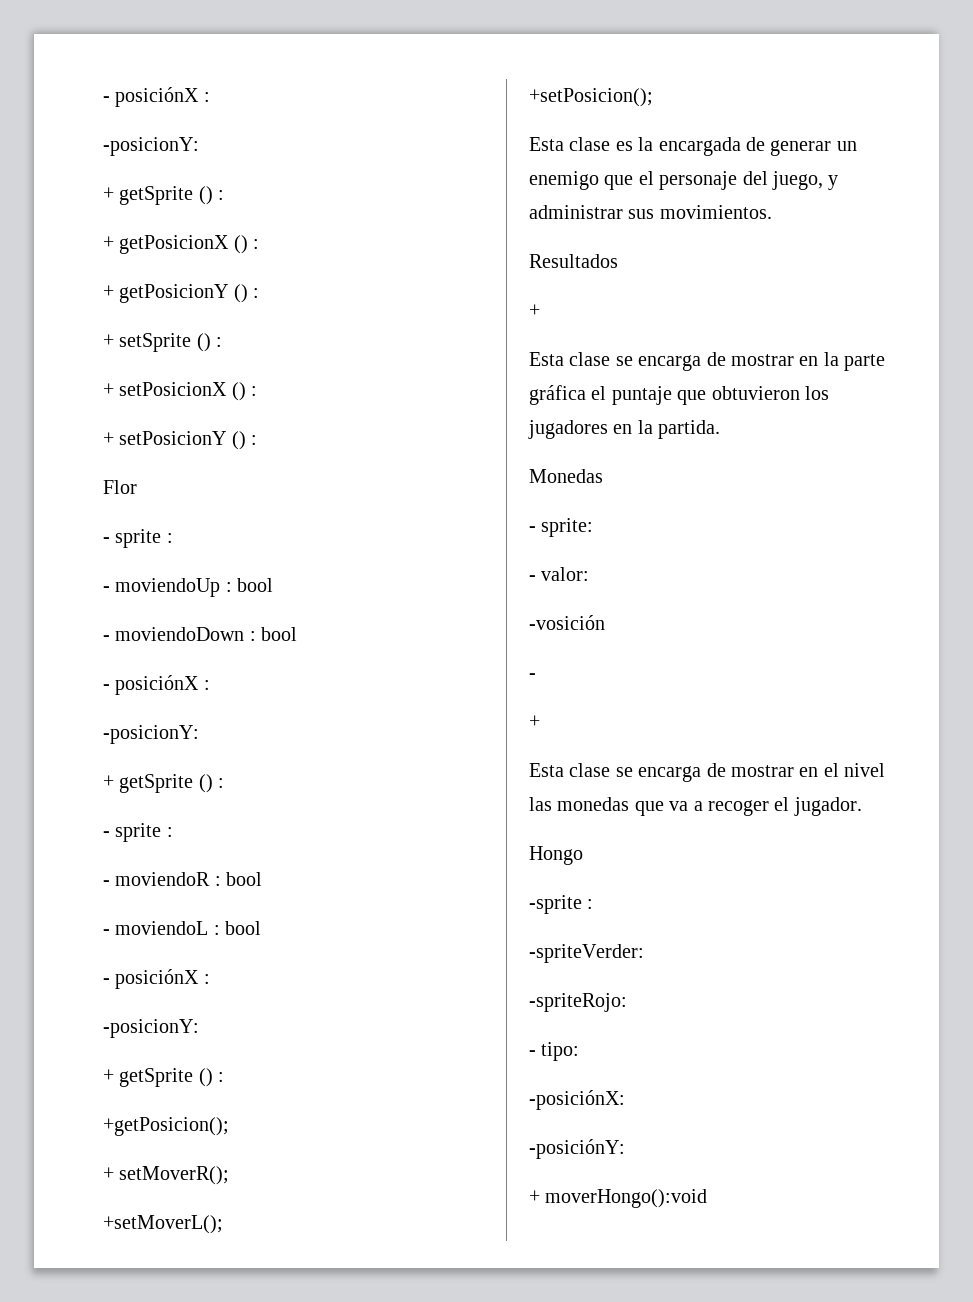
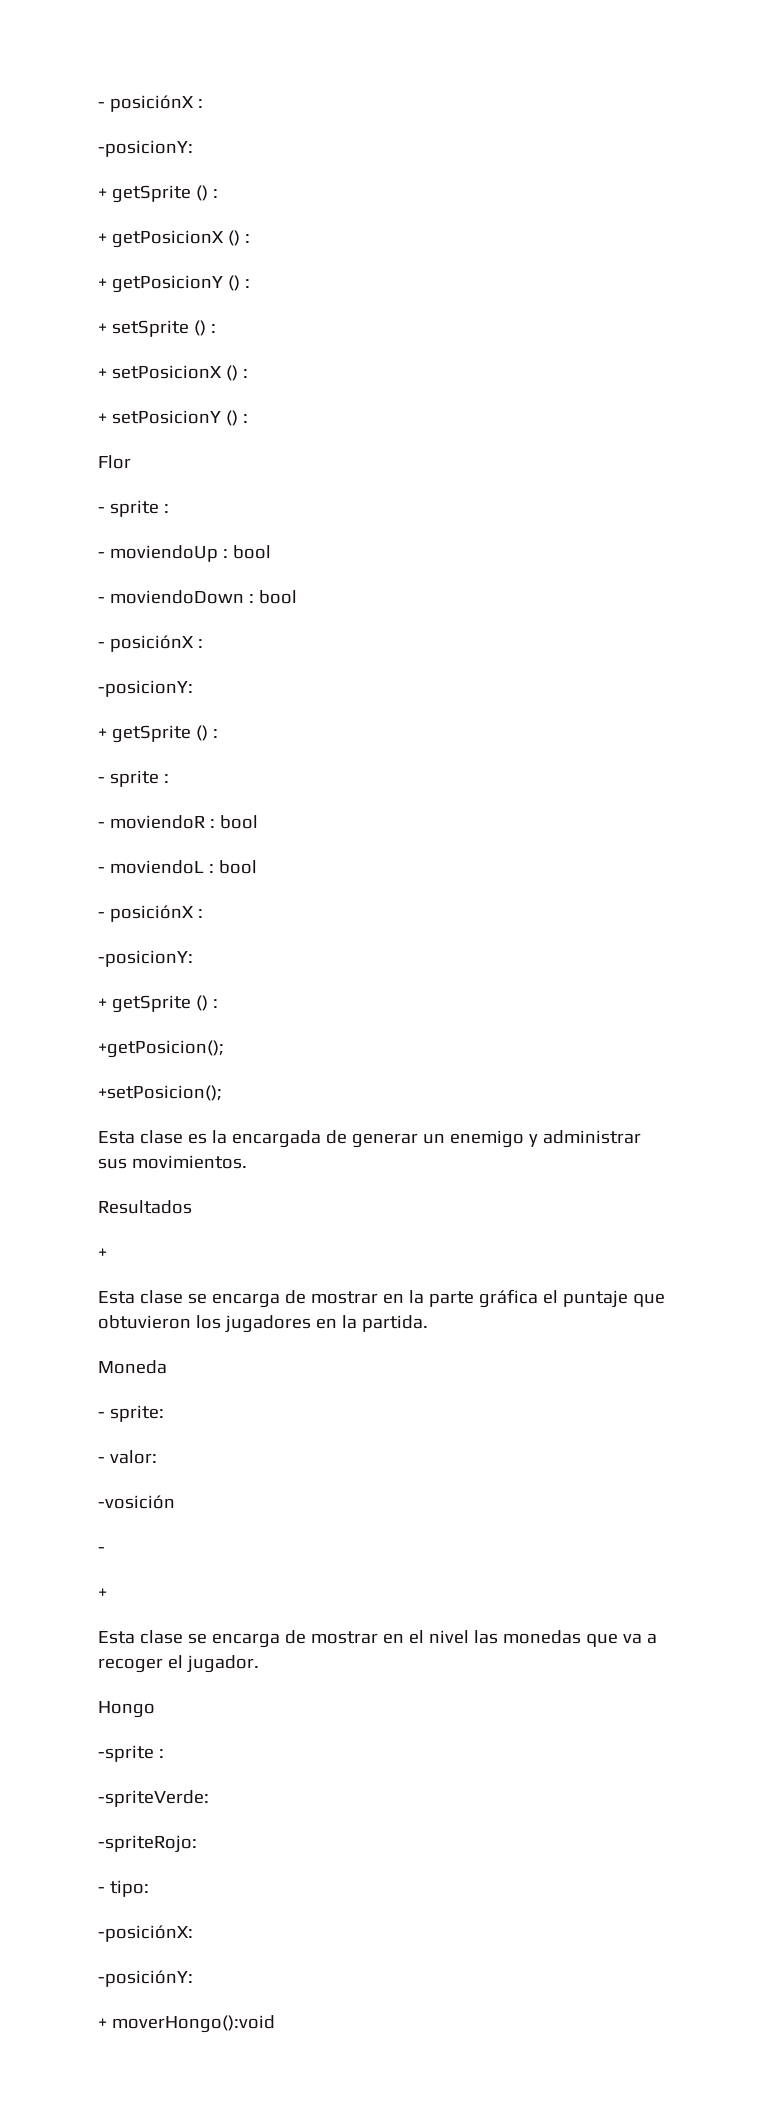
[103,1166,230,1185] [103,1215,223,1234] // + setMoverR(); // +setMoverL(); -> (224, 1049) none
[604,171,823,190] que el personaje del juego, -> (524, 1139) none
[529,469,603,483] Monedas -> [98,1360,167,1374] Moneda
[529,944,644,963] -spriteVerder: -> [98,1790,209,1807] -spriteVerde:

